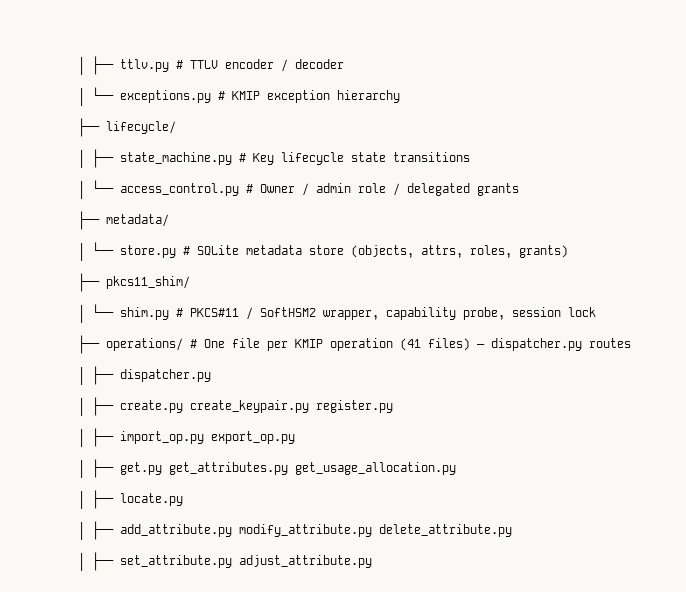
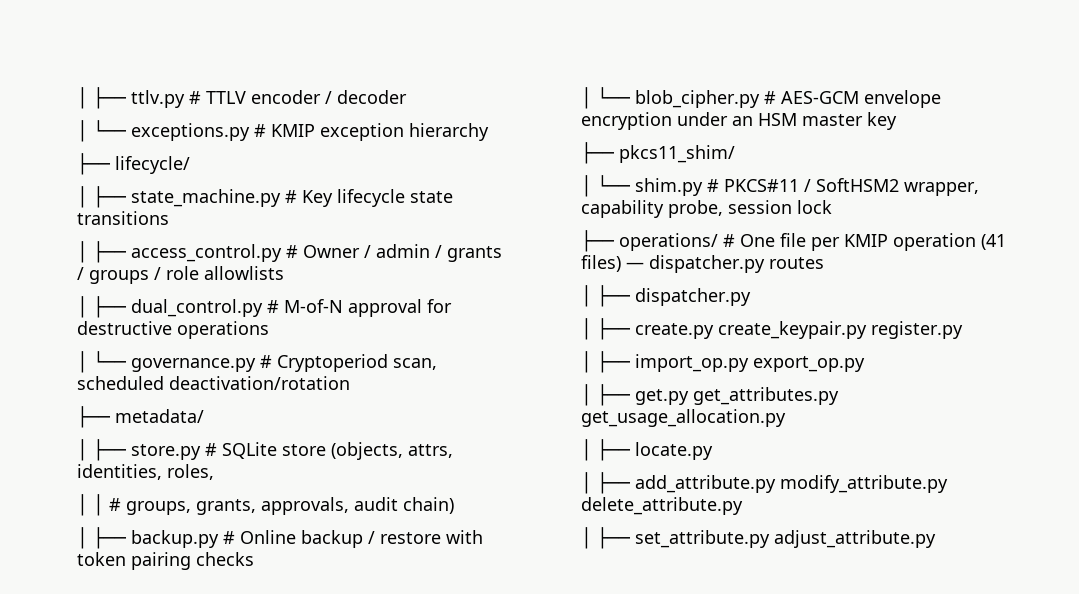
[91,180,114,193] └── -> [92,241,127,263] ├──
[357,183,519,196] role / delegated grants -> [434,245,502,262] [76,266,284,284] [76,296,452,318] [76,321,269,339] [76,351,437,373] [76,376,350,390] / grants / groups / role allowlists // │ ├── dual_control.py # M-of-N approval for destructive operations // │ └── governance.py # Cryptoperiod scan, scheduled deactivation/rotation
[91,242,114,255] └── -> [92,439,127,461] ├──
[245,245,302,255] metadata -> (277, 450) none
(463, 251) none -> [76,464,162,480] identities,
[518,245,568,258] grants) -> [76,494,454,516] [76,527,483,549] [76,552,254,570] [580,87,941,109] [580,112,897,130] // │ │ # groups, grants, approvals, audit chain) // │ ├── backup.py # Online backup / restore with token pairing checks // │ └── blob_cipher.py # AES-GCM envelope encryption under an HSM master key

